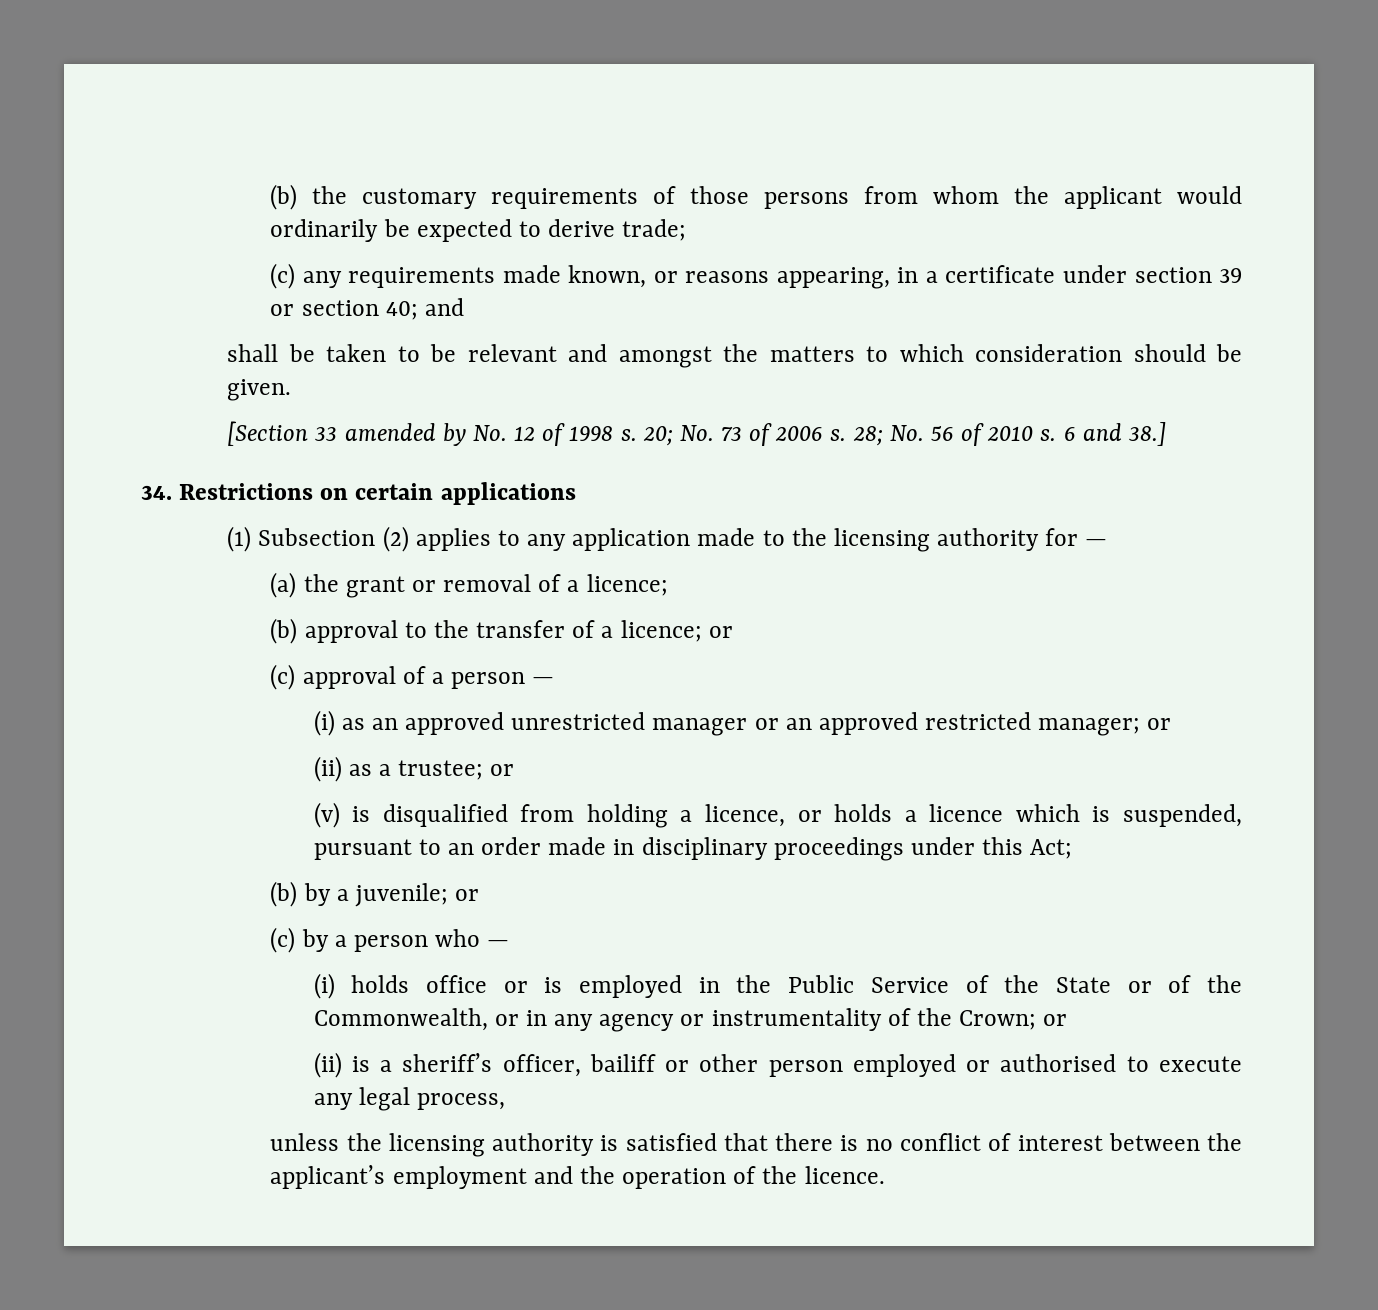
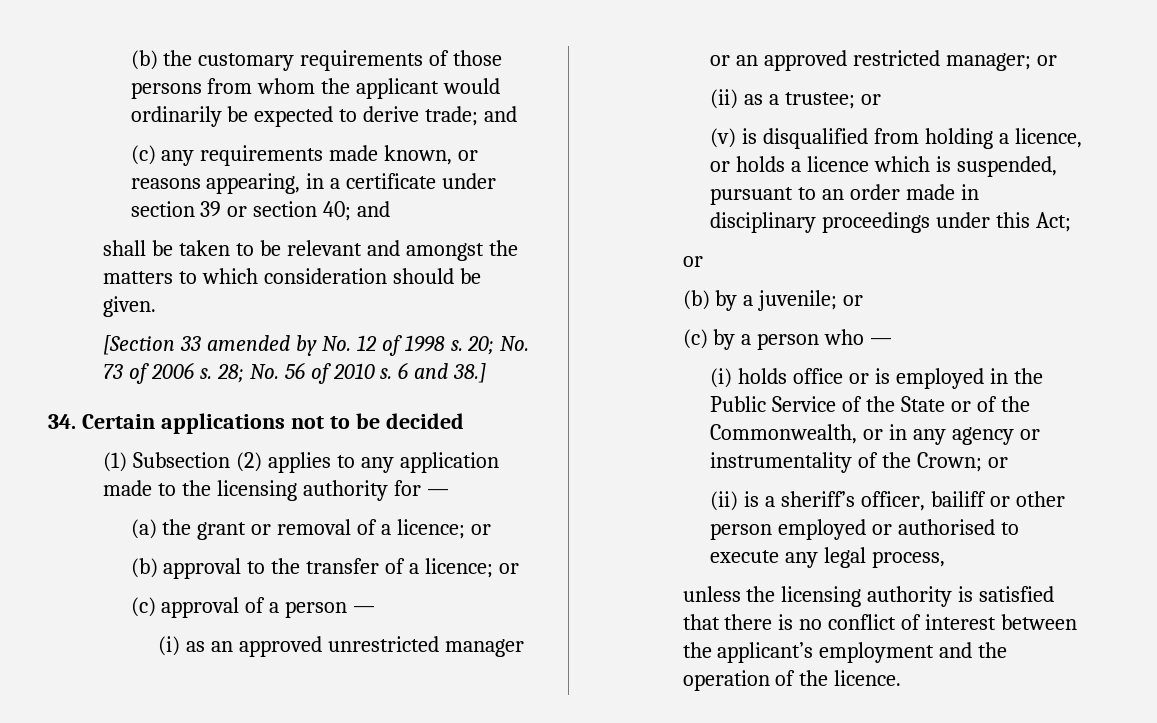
(687, 230) none -> [484,106,518,122] and
[179,482,576,505] Restrictions on certain applications -> [81,413,464,434] Certain applications not to be decided
(668, 585) none -> [471,524,492,535] or
(1073, 849) none -> [682,256,703,267] // or

